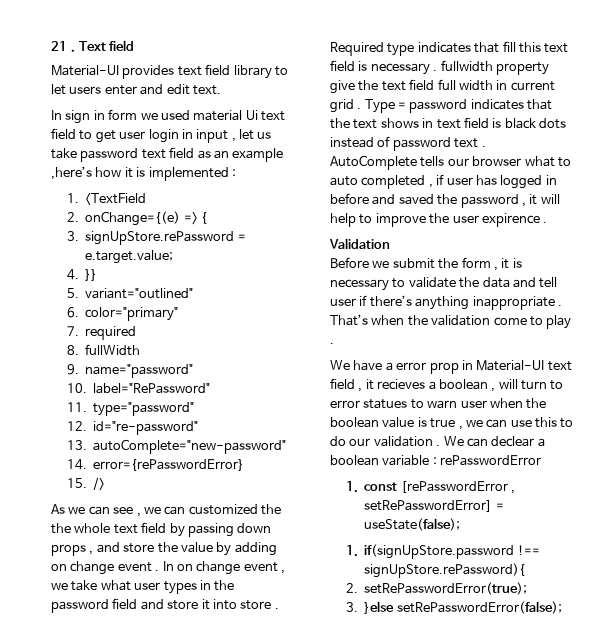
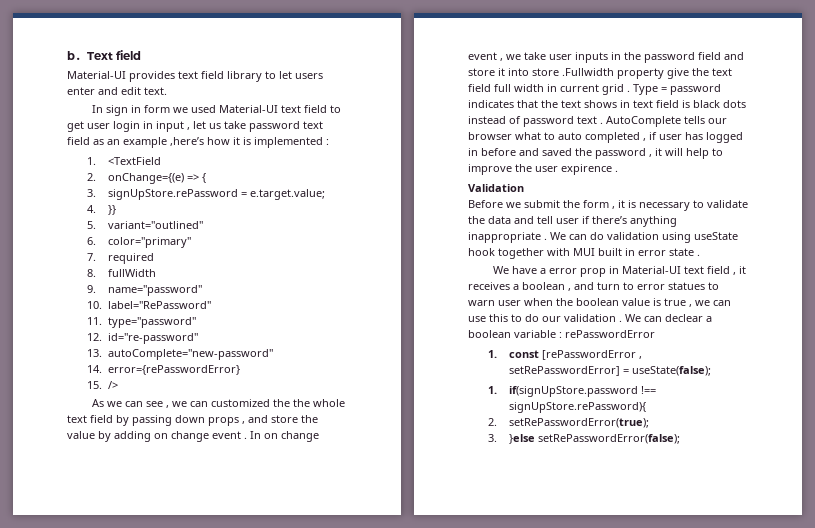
[51,41,67,51] 21 -> [67,51,75,60] b
[193,110,258,121] material Ui -> [218,105,278,113] Material-UI
[100,580,197,594] what user types -> [549,52,608,63] user inputs
[274,608,279,609] [330,41,569,56] [330,60,493,75] . Required type indicates that fill this text field is necessary . fullwidth -> [562,68,614,76] .Fullwidth
[330,314,572,329] That’s when the validation come to play -> [550,232,738,243] [468,248,694,259] We can do validation using useState hook together with MUI built in error state
[377,379,426,390] recieves -> [468,282,510,290] receives
[498,379,518,389] will -> [574,282,594,290] and

